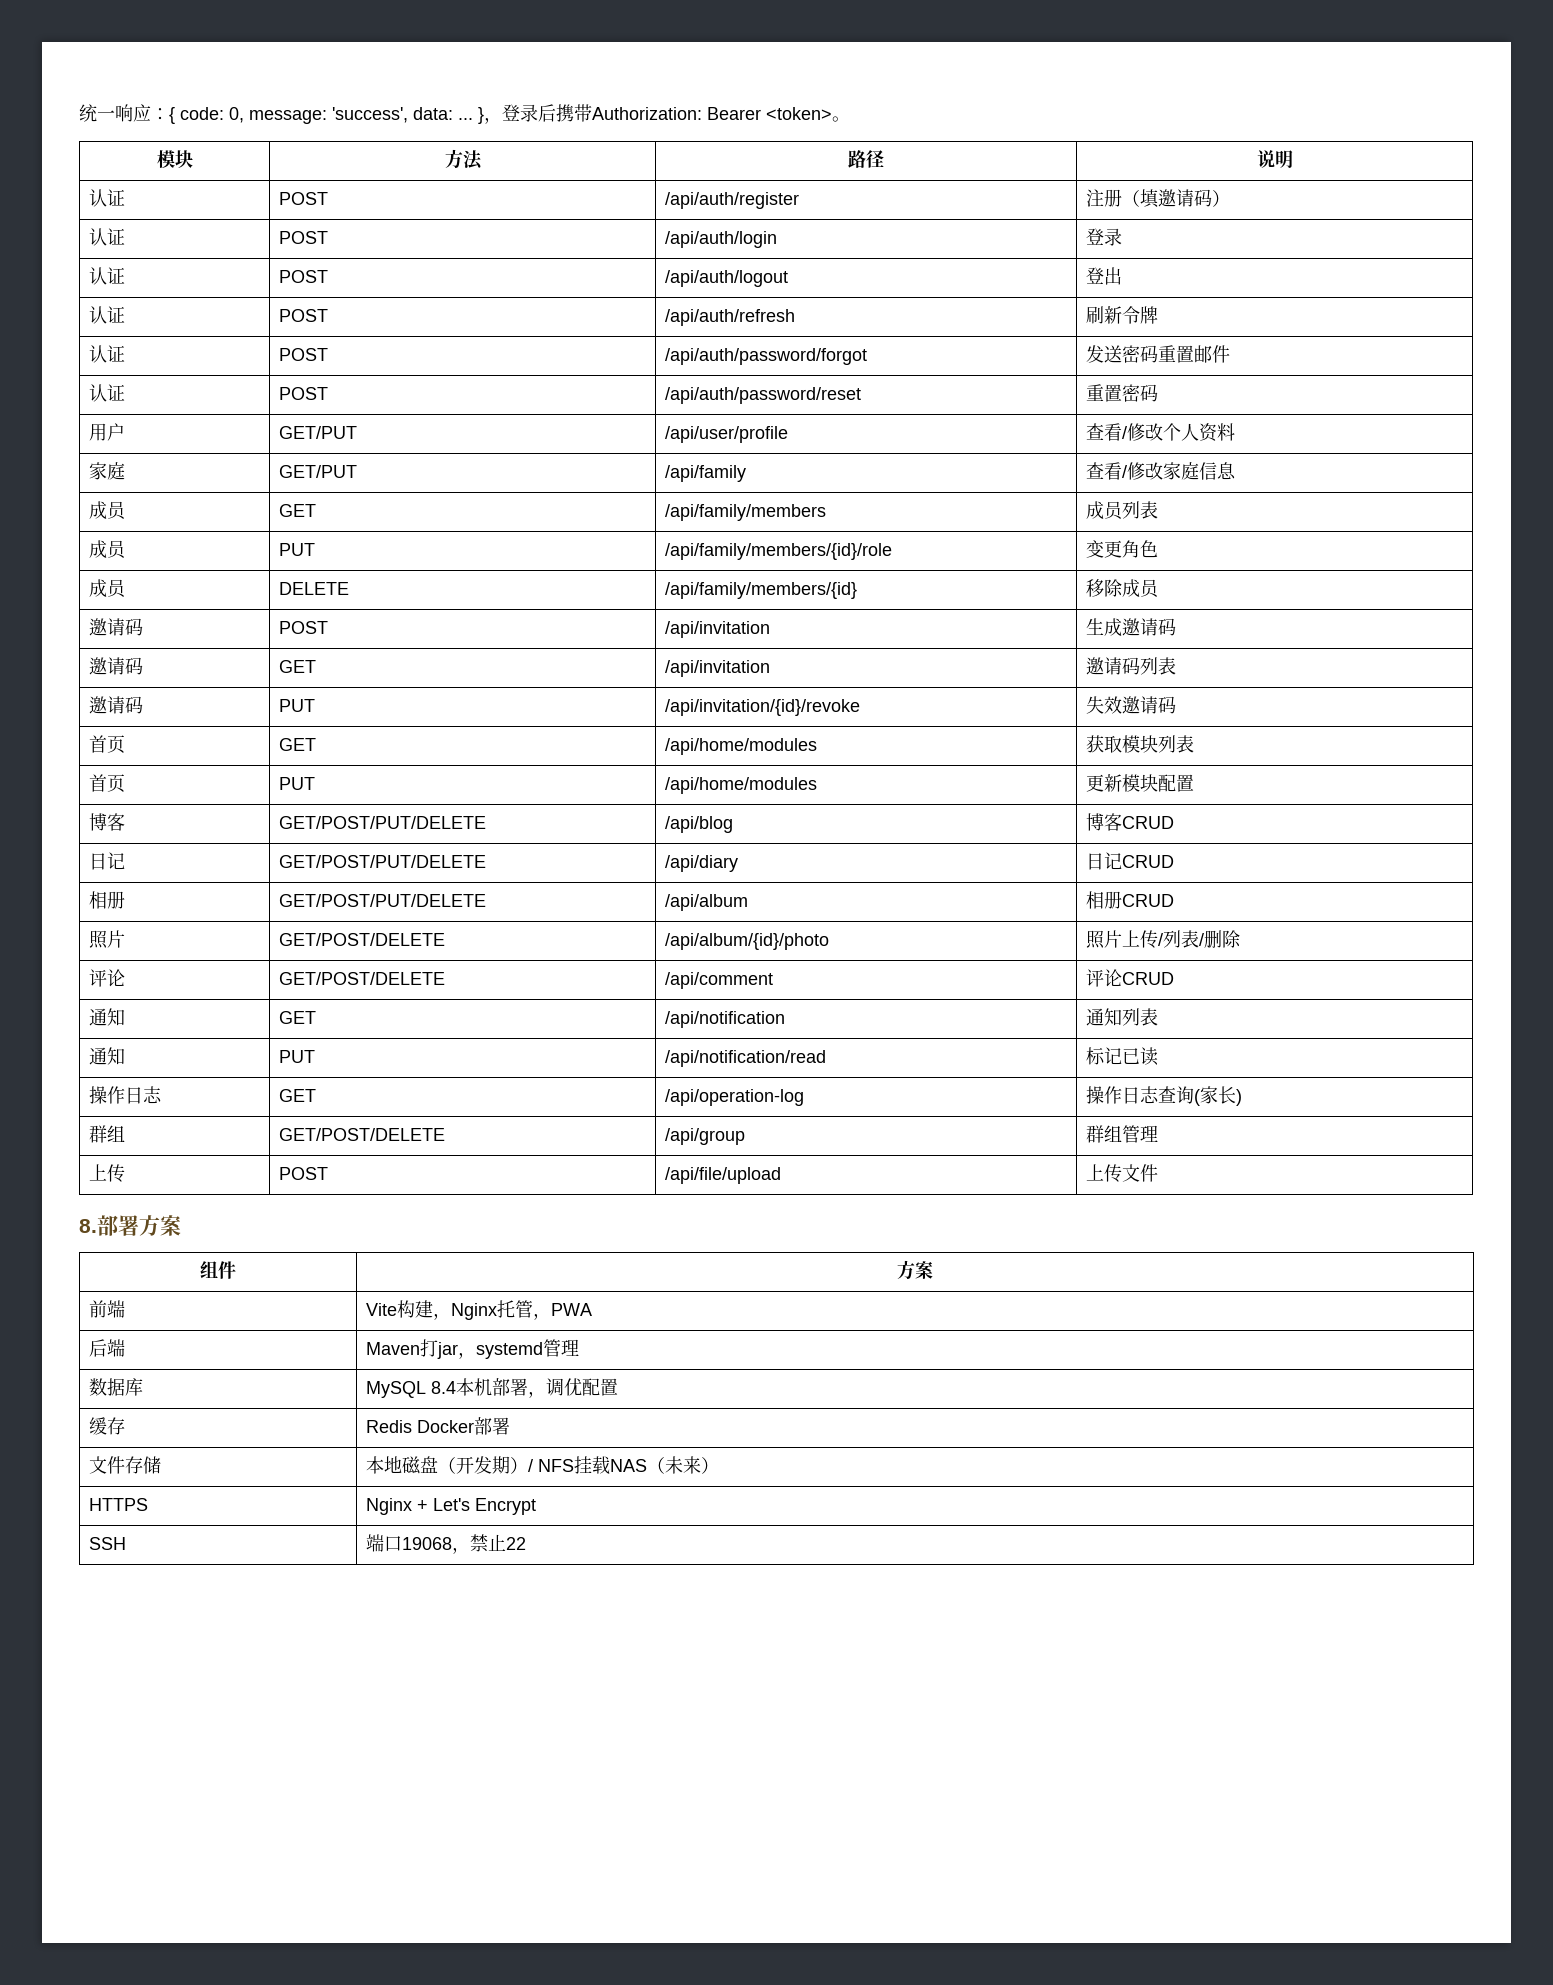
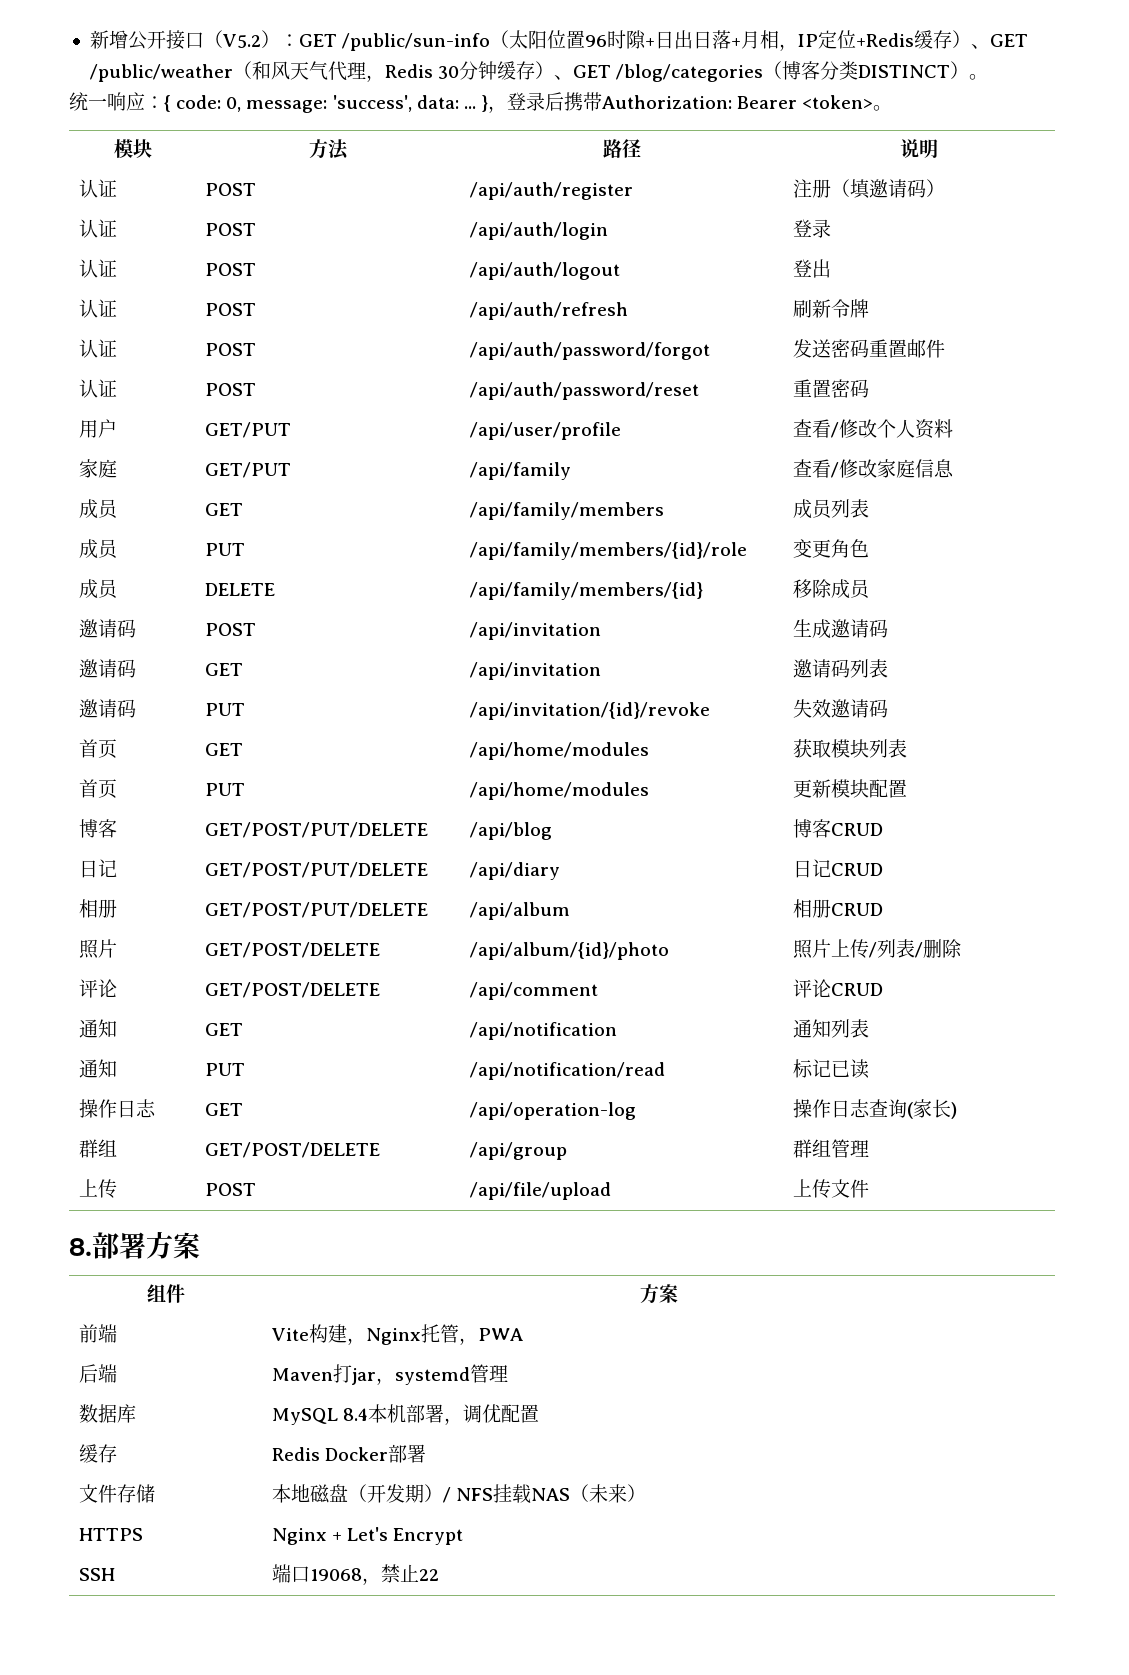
(79, 113) none -> [89,30,1029,51] [89,61,989,82] 新增公开接口（V5.2）：GET /public/sun-info（太阳位置96时隙+日出日落+月相，IP定位+Redis缓存）、GET /public/weather（和风天气代理，Redis 30分钟缓存）、GET /blog/categories（博客分类DISTINCT）。 //

